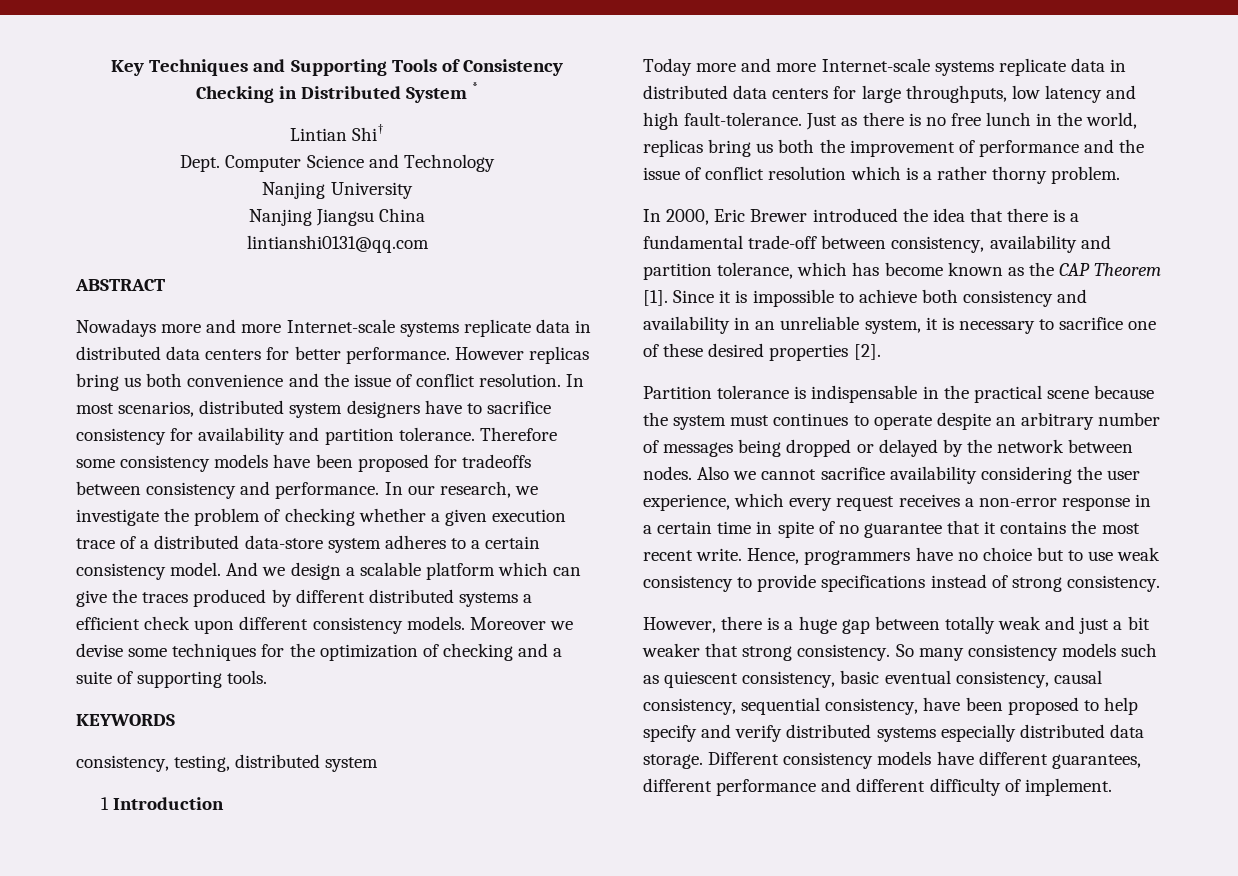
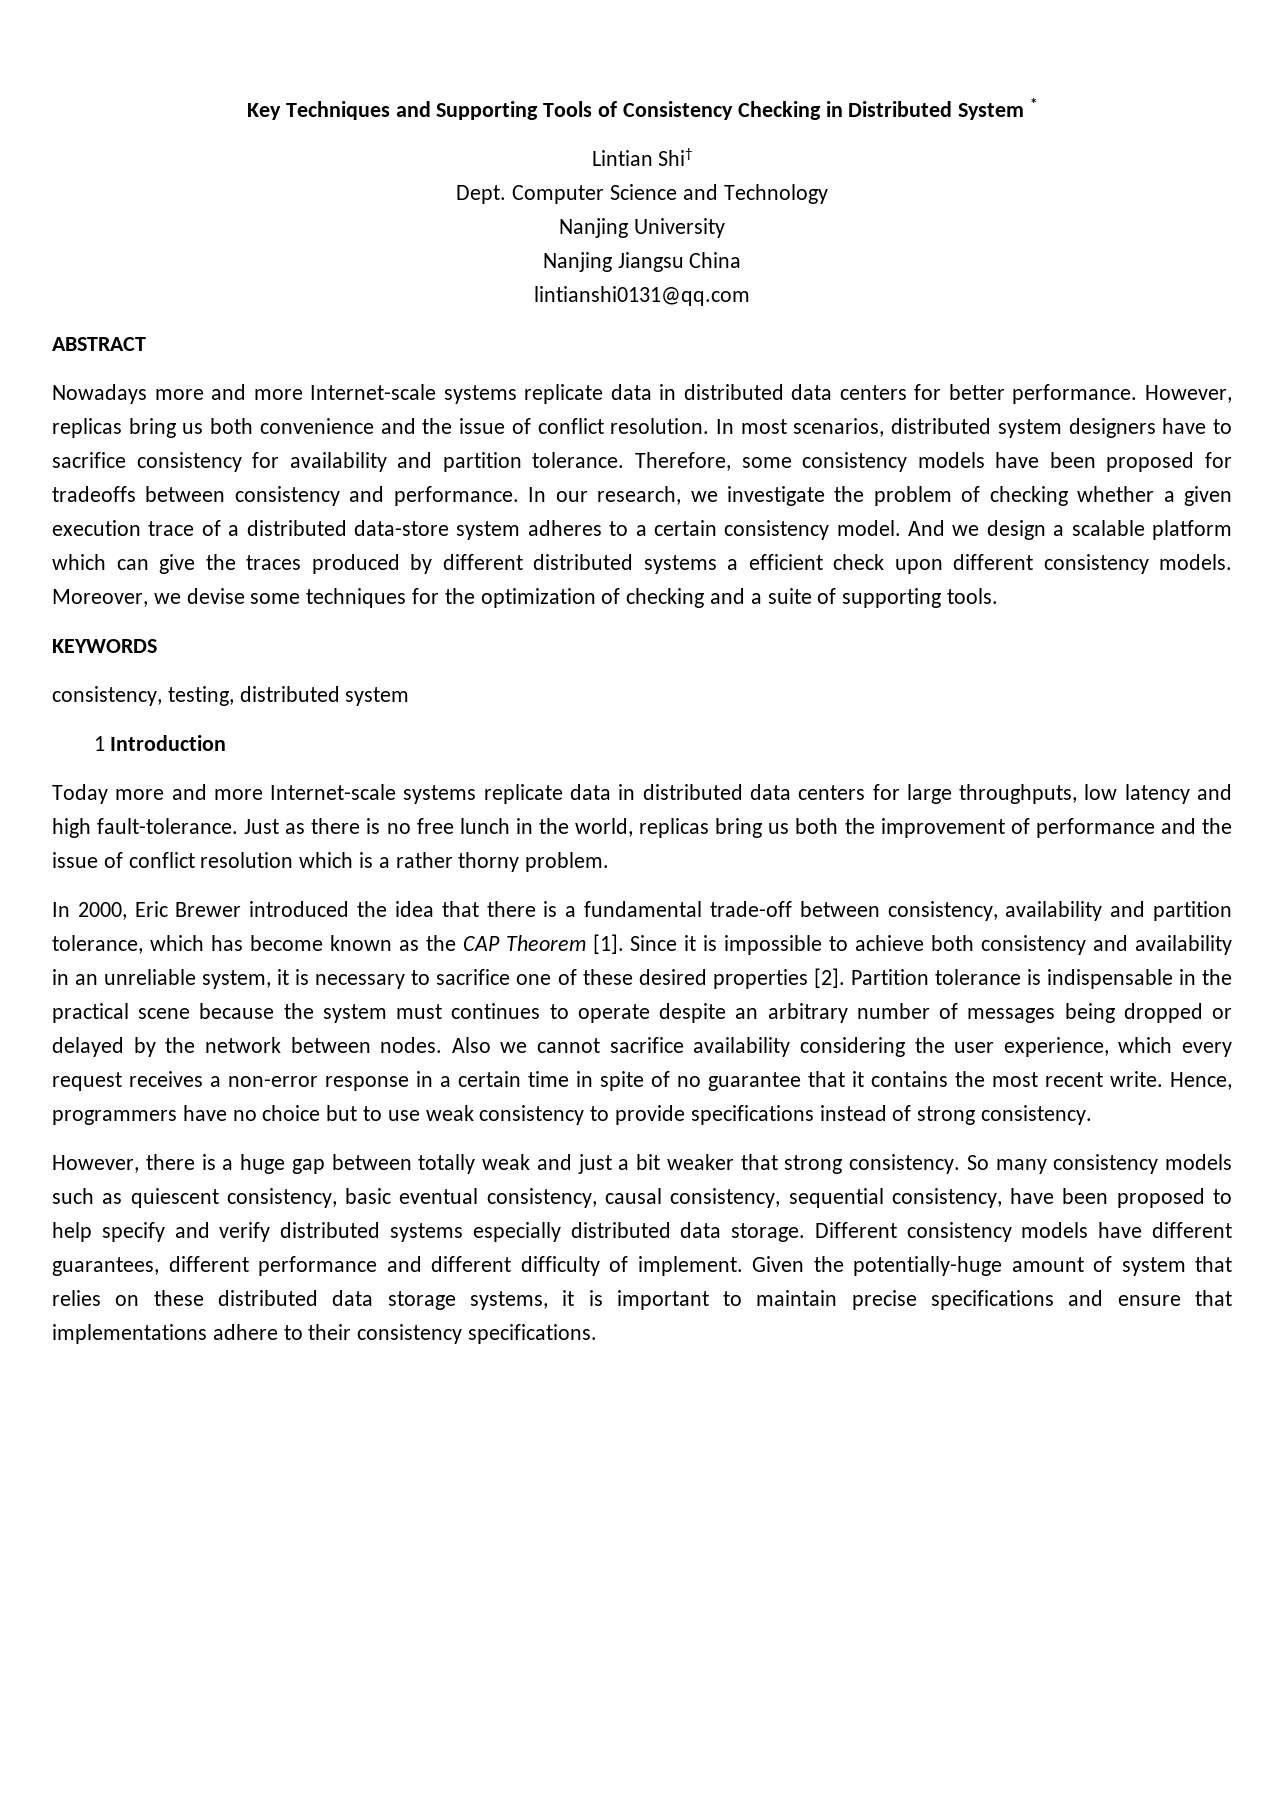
[454,347,524,360] However -> [1144,385,1232,403] However,
[479,427,557,441] Therefore -> [634,452,731,471] Therefore,
[469,617,546,630] Moreover -> [52,589,148,607] Moreover,
(881, 352) // -> (845, 978) none
(1112, 787) none -> [752,1256,1232,1276] [52,1290,1232,1310] [52,1324,598,1344] Given the potentially-huge amount of system that relies on these distributed data storage systems, it is important to maintain precise specifications and ensure that implementations adhere to their consistency specifications.

